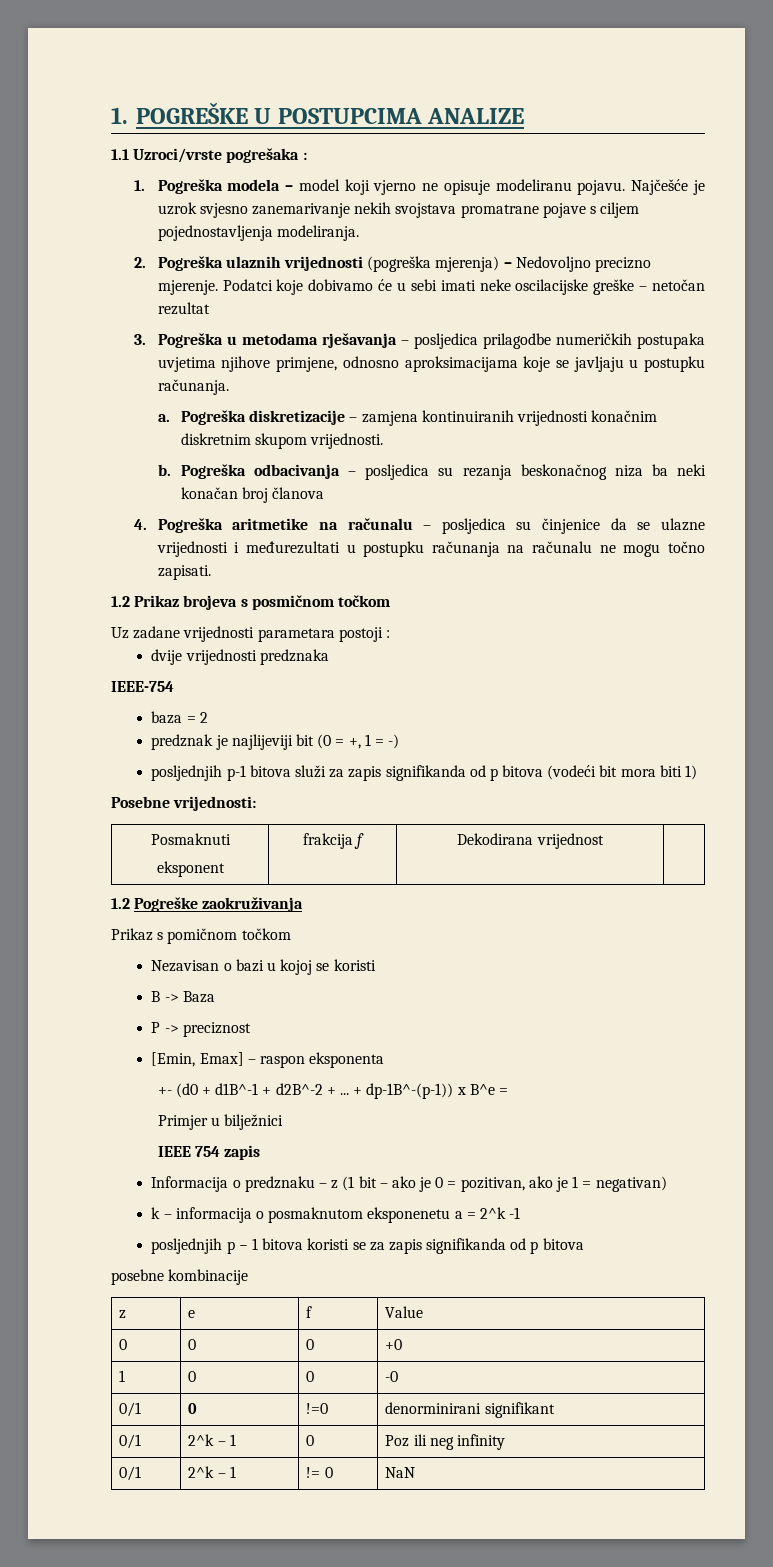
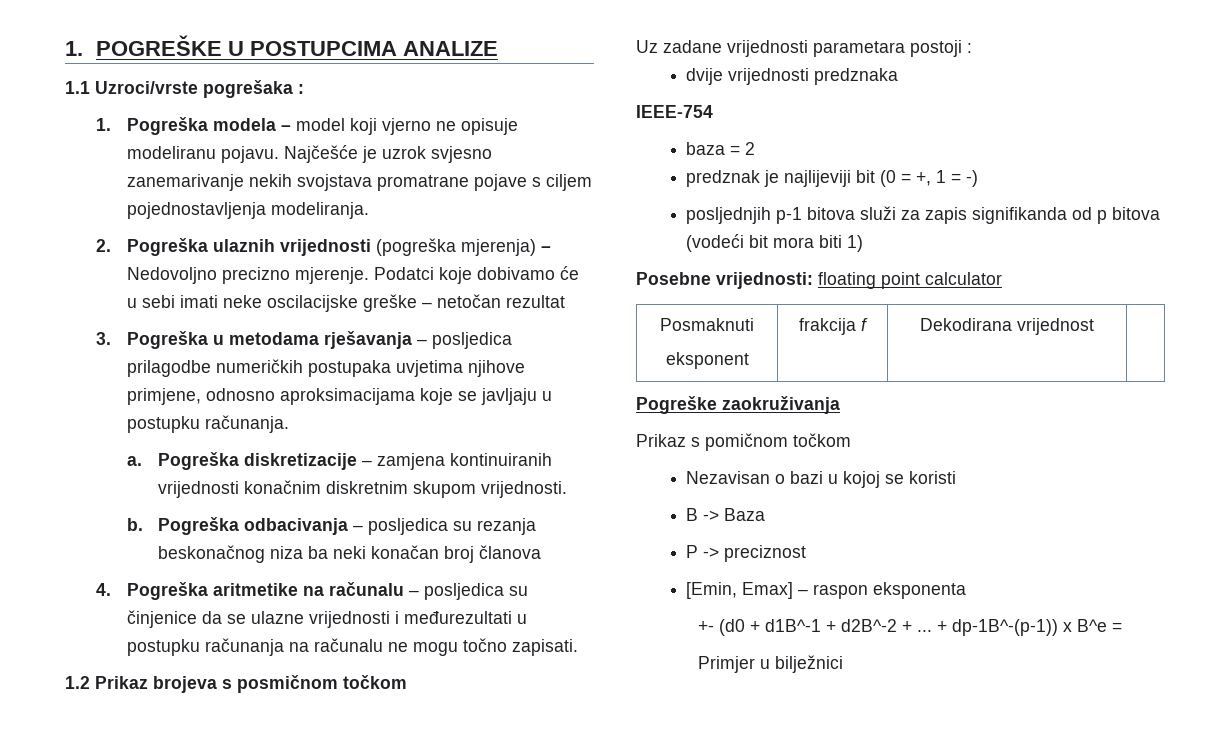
(257, 803) none -> [818,272,1002,289] floating point calculator
[111,898,130,909] 1.2 -> (1094, 326) none
[157,1145,261,1160] [151,1176,667,1192] [151,1207,521,1223] [151,1238,584,1254] [111,1269,249,1285] [119,1310,127,1319] [188,1310,196,1318] [306,1306,313,1318] [385,1306,424,1318] [119,1339,128,1350] [188,1339,197,1350] [306,1339,315,1350] [385,1339,403,1350] [119,1370,126,1382] [188,1371,197,1382] [306,1371,315,1382] [385,1371,399,1382] [119,1402,142,1417] [188,1403,198,1414] [306,1403,329,1414] [385,1402,555,1418] [119,1434,142,1449] [188,1434,236,1446] [306,1435,315,1446] [385,1434,506,1450] [119,1466,142,1481] [188,1466,236,1478] [306,1467,333,1478] [385,1467,416,1478] // IEEE 754 zapis // Informacija o predznaku – z (1 bit – ako je 0 = pozitivan, ako je 1 = negativan) // k – informacija o posmaknutom eksponenetu a = 2^k -1 // posljednjih p − 1 bitova koristi se za zapis signifikanda od p bitova // posebne kombinacije // z | e | f | Value // 0 | 0 | 0 | +0 // 1 | 0 | 0 | -0 // 0/1 | 0 | !=0 | denorminirani signifikant // 0/1 | 2^k – 1 | 0 | Poz ili neg infinity // 0/1 | 2^k – 1 | != 0 | NaN -> (844, 664) none

